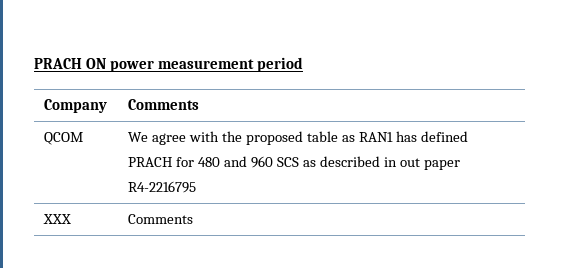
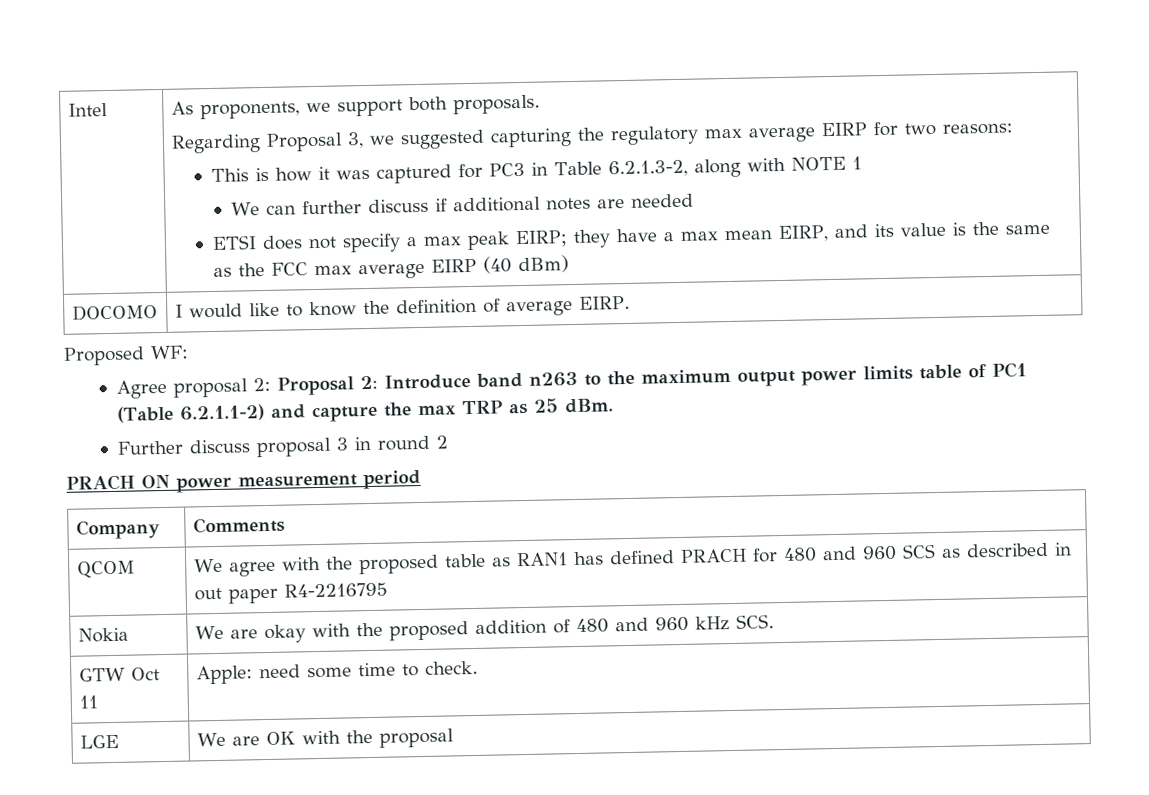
(34, 63) none -> [67,102,108,117] [170,94,540,120] [170,121,1013,154] [211,156,863,184] [230,193,694,216] [212,221,1051,253] [213,255,570,280] [71,304,158,321] [174,295,630,319] [63,345,189,366] [115,362,1027,399] [116,398,614,423] [116,435,448,458] Intel | As proponents, we support both proposals. // Regarding Proposal 3, we suggested capturing the regulatory max average EIRP for two reasons: // This is how it was captured for PC3 in Table 6.2.1.3-2, along with NOTE 1 // We can further discuss if additional notes are needed // ETSI does not specify a max peak EIRP; they have a max mean EIRP, and its value is the same as the FCC max average EIRP (40 dBm) // DOCOMO | I would like to know the definition of average EIRP. // Proposed WF: // Agree proposal 2: Proposal 2: Introduce band n263 to the maximum output power limits table of PC1 (Table 6.2.1.1-2) and capture the max TRP as 25 dBm. // Further discuss proposal 3 in round 2 //
[43,214,72,224] [128,214,194,224] XXX | Comments -> [77,627,129,643] [194,614,774,644] [78,667,160,682] [78,695,98,709] [195,660,478,685] [79,734,119,749] [196,728,454,748] Nokia | We are okay with the proposed addition of 480 and 960 kHz SCS. // GTW Oct 11 | Apple: need some time to check. // LGE | We are OK with the proposal

